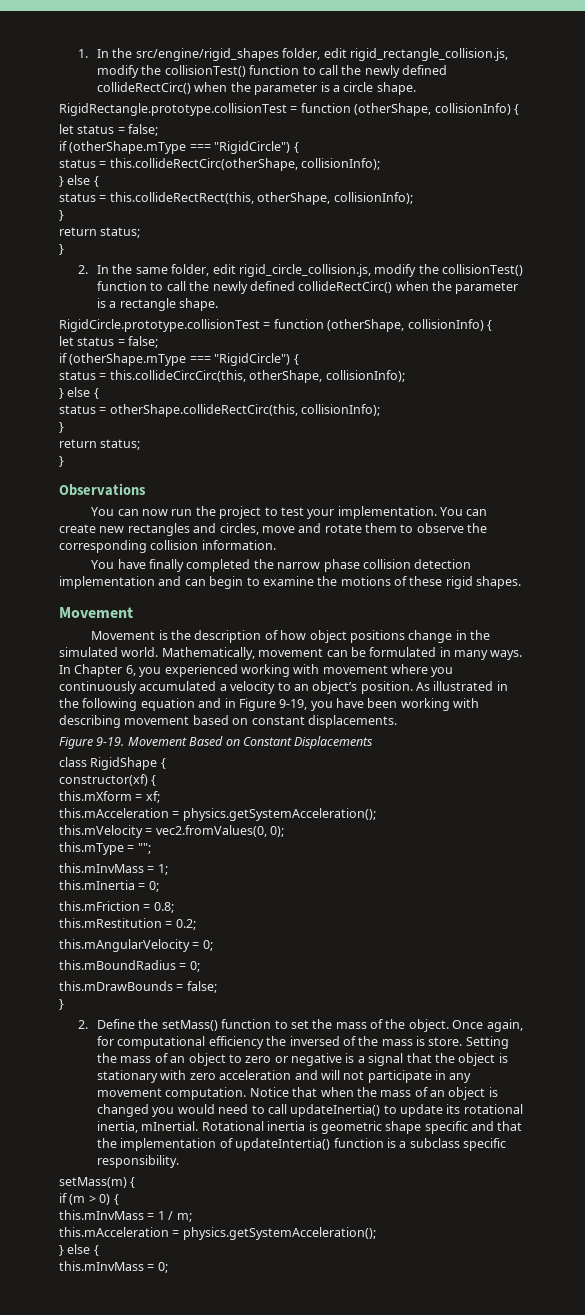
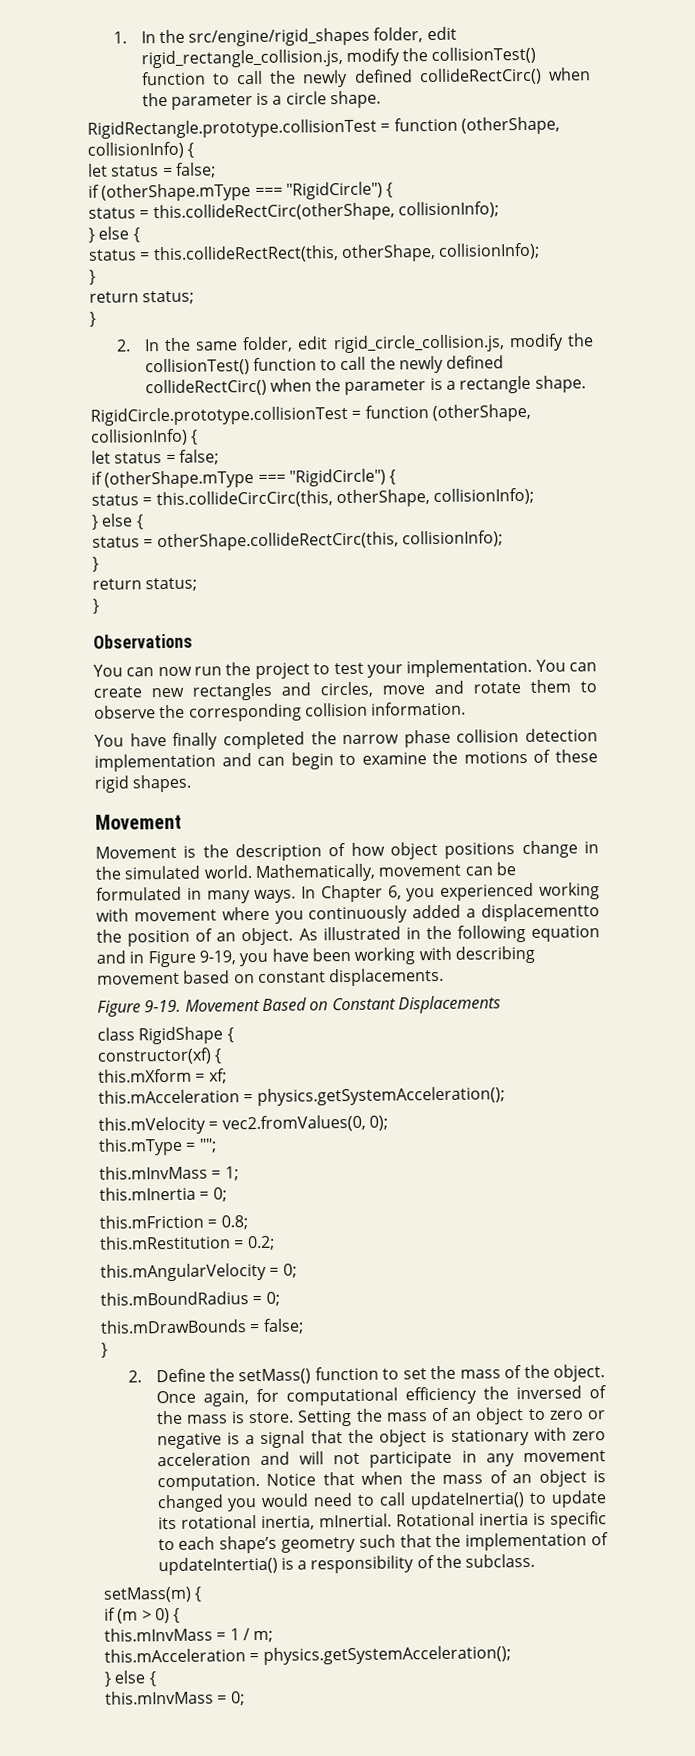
[139,681,413,694] accumulated a velocity to an object’s position. -> [412,903,600,922] [96,927,294,947] added a displacementto the position of an object.
[320,1121,495,1134] geometric shape specific and -> [550,1511,607,1529] [157,1534,396,1554] specific to each shape’s geometry such
[333,1138,507,1151] [97,1155,180,1168] function is a subclass specific responsibility. -> [280,1553,536,1574] is a responsibility of the subclass.

